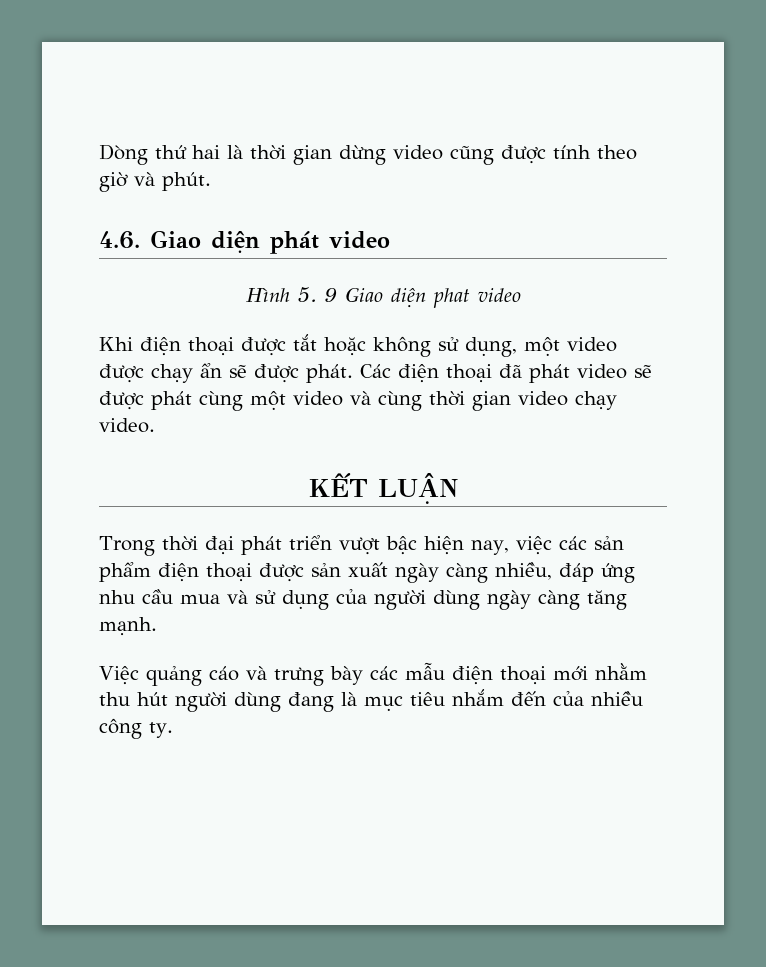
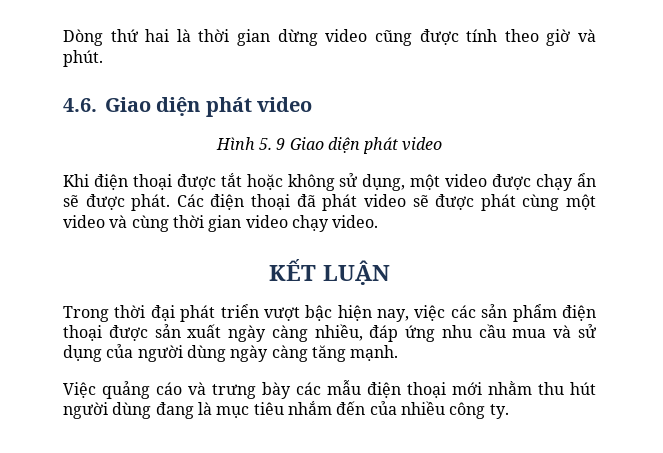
[432,288,470,308] phat -> [363,137,399,154] phát

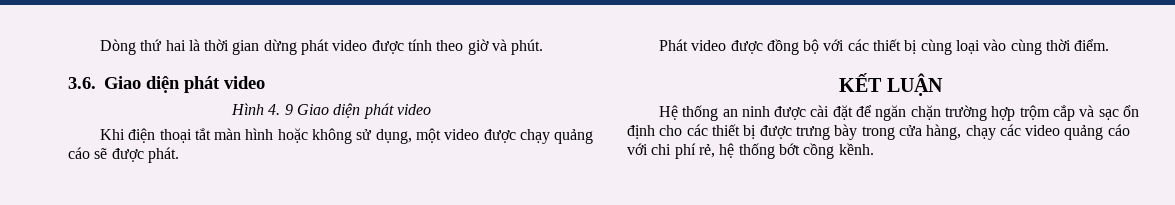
[325,29,412,46] video cũng -> [301,39,368,55] phát video
[63,98,97,112] 4.6. -> [68,77,96,89] 3.6.
[258,138,272,150] 5. -> [268,104,281,115] 4.
[176,173,242,190] được tắt -> [194,128,274,140] tắt màn hình
[576,173,596,187] ẩn -> [554,129,594,144] [68,147,90,159] quảng cáo
[176,194,597,211] [63,215,379,232] [269,259,390,285] [63,304,596,322] [63,324,597,342] [63,344,399,362] [63,380,596,399] [63,401,509,419] Các điện thoại đã phát video sẽ được phát cùng một video và cùng thời gian video chạy video. // KẾT LUẬN // Trong thời đại phát triển vượt bậc hiện nay, việc các sản phẩm điện thoại được sản xuất ngày càng nhiều, đáp ứng nhu cầu mua và sử dụng của người dùng ngày càng tăng mạnh. // Việc quảng cáo và trưng bày các mẫu điện thoại mới nhằm thu hút người dùng đang là mục tiêu nhắm đến của nhiều công ty. -> [658,39,1110,55] [839,73,943,96] [658,105,1140,121] [627,124,1130,140] [627,143,874,159] // Phát video được đồng bộ với các thiết bị cùng loại vào cùng thời điểm. // KẾT LUẬN // Hệ thống an ninh được cài đặt để ngăn chặn trường hợp trộm cắp và sạc ổn định cho các thiết bị được trưng bày trong cửa hàng, chạy các video quảng cáo với chi phí rẻ, hệ thống bớt cồng kềnh.

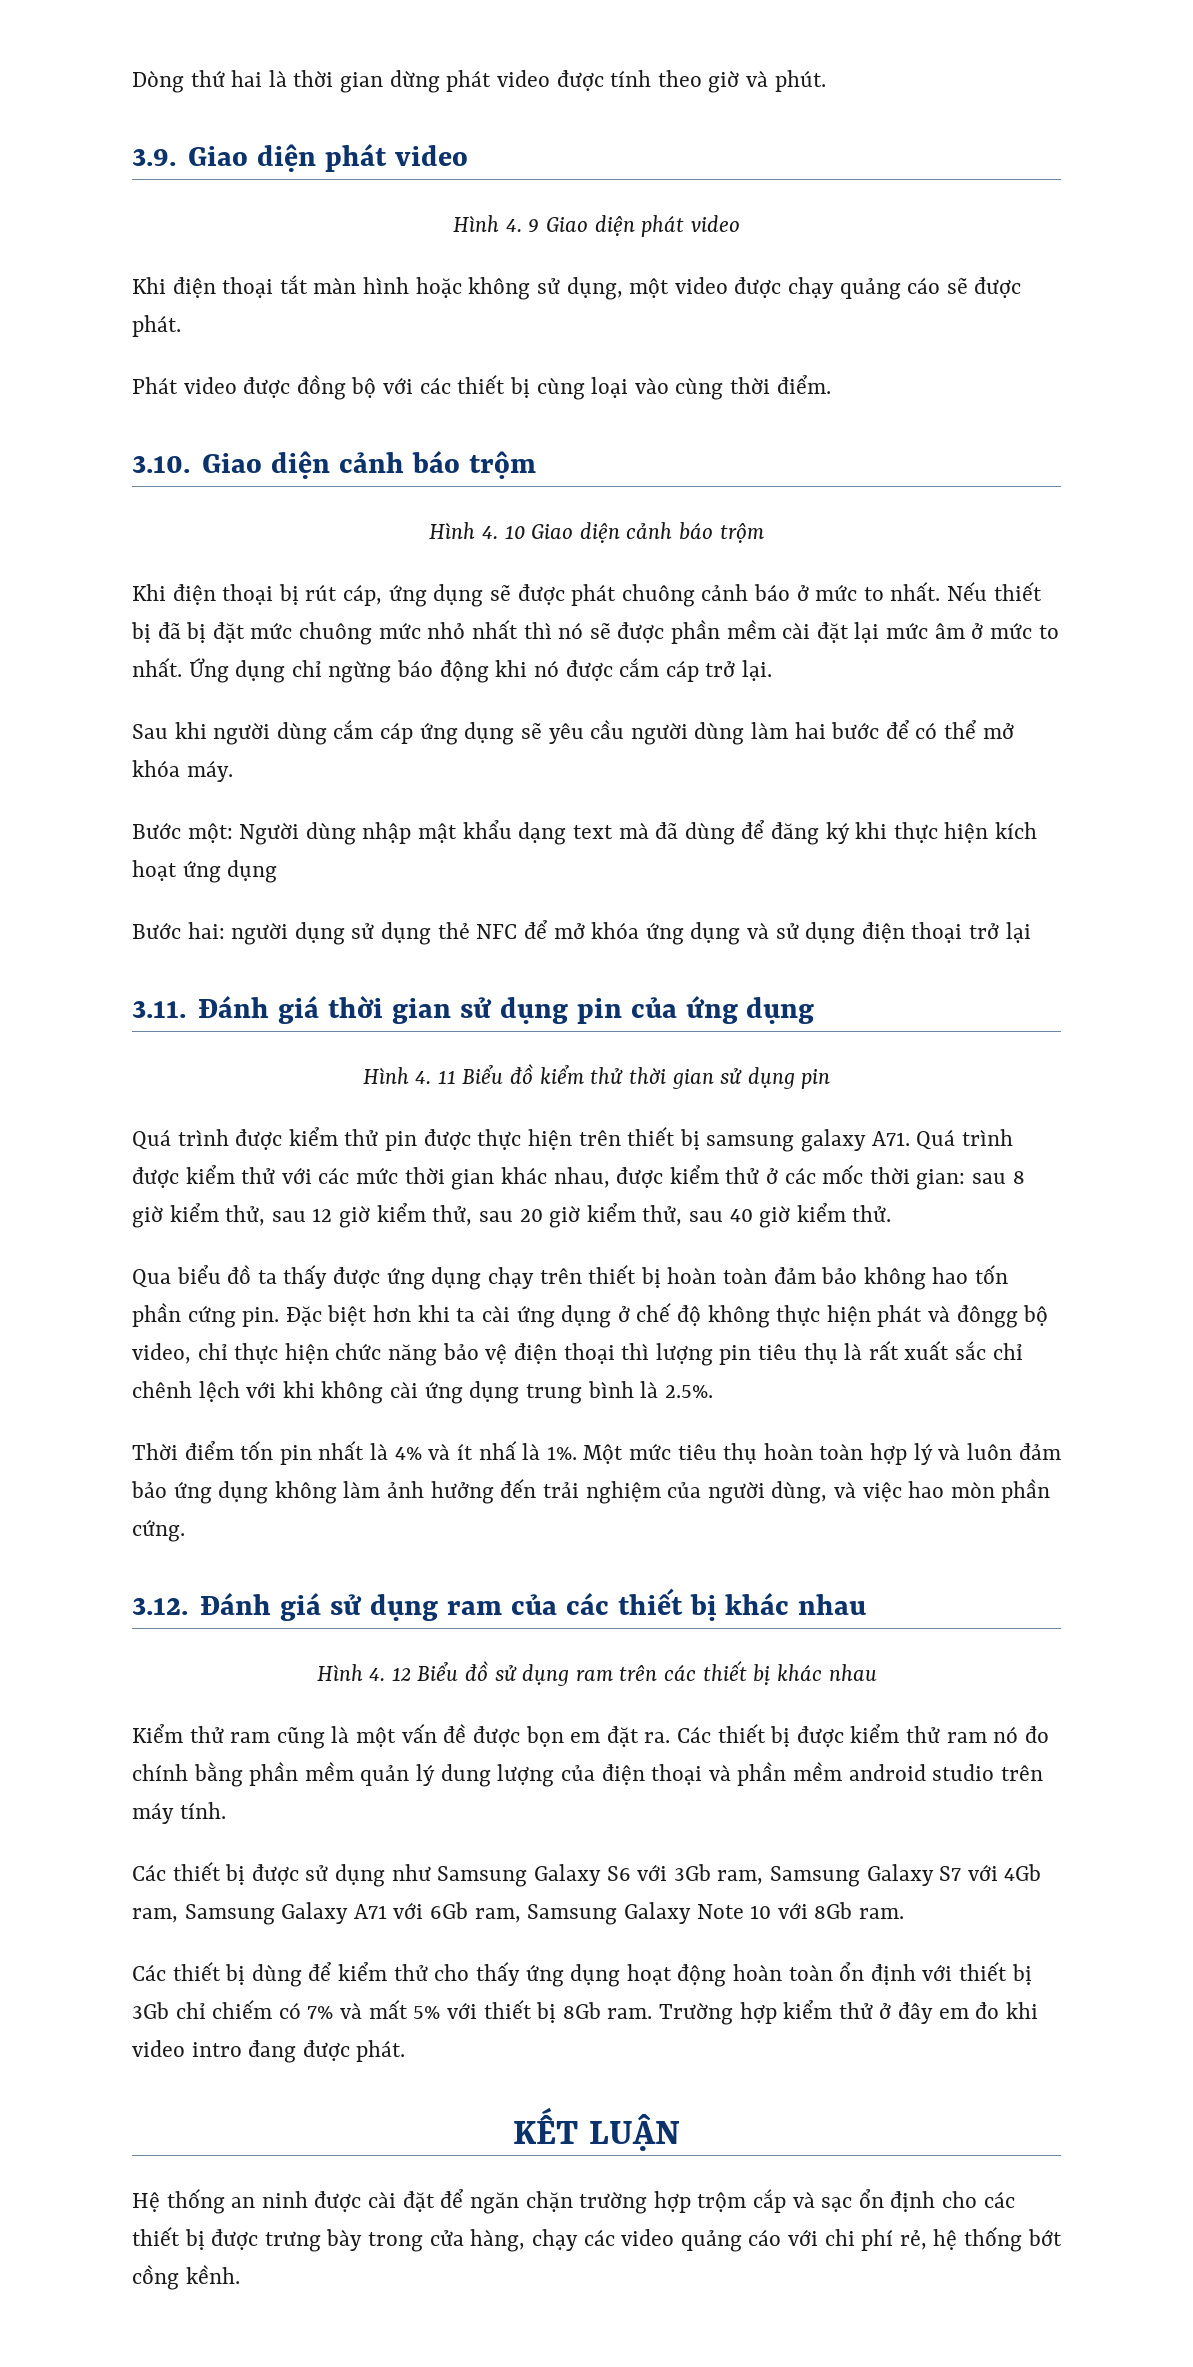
[68,77,96,89] 3.6. -> [132,149,176,166] 3.9.
(1110, 45) none -> [132,450,536,479] [429,522,764,543] [132,582,1042,607] [131,620,1059,645] [132,658,772,683] [132,720,1014,745] [132,760,233,782] [132,820,1038,845] [132,860,278,883] [132,920,1031,945] [132,995,815,1024] [362,1064,831,1089] [132,1127,1013,1152] [132,1165,1025,1190] [132,1203,892,1228] [132,1265,1009,1290] [132,1303,1049,1328] [132,1341,1023,1366] [132,1381,713,1404] [132,1441,1061,1465] [131,1479,1051,1504] [132,1519,185,1542] [132,1588,867,1621] [316,1661,877,1686] [132,1724,1049,1749] [132,1762,1043,1787] [132,1802,226,1824] [132,1862,1042,1887] [132,1902,904,1925] [132,1962,1032,1987] [132,2000,1038,2025] [132,2040,406,2063] // 3.10. Giao diện cảnh báo trộm // Hình 4. 10 Giao diện cảnh báo trộm // Khi điện thoại bị rút cáp, ứng dụng sẽ được phát chuông cảnh báo ở mức to nhất. Nếu thiết bị đã bị đặt mức chuông mức nhỏ nhất thì nó sẽ được phần mềm cài đặt lại mức âm ở mức to nhất. Ứng dụng chỉ ngừng báo động khi nó được cắm cáp trở lại. // Sau khi người dùng cắm cáp ứng dụng sẽ yêu cầu người dùng làm hai bước để có thể mở khóa máy. // Bước một: Người dùng nhập mật khẩu dạng text mà đã dùng để đăng ký khi thực hiện kích hoạt ứng dụng // Bước hai: người dụng sử dụng thẻ NFC để mở khóa ứng dụng và sử dụng điện thoại trở lại // 3.11. Đánh giá thời gian sử dụng pin của ứng dụng // Hình 4. 11 Biểu đồ kiểm thử thời gian sử dụng pin // Quá trình được kiểm thử pin được thực hiện trên thiết bị samsung galaxy A71. Quá trình được kiểm thử với các mức thời gian khác nhau, được kiểm thử ở các mốc thời gian: sau 8 giờ kiểm thử, sau 12 giờ kiểm thử, sau 20 giờ kiểm thử, sau 40 giờ kiểm thử. // Qua biểu đồ ta thấy được ứng dụng chạy trên thiết bị hoàn toàn đảm bảo không hao tốn phần cứng pin. Đặc biệt hơn khi ta cài ứng dụng ở chế độ không thực hiện phát và đôngg bộ video, chỉ thực hiện chức năng bảo vệ điện thoại thì lượng pin tiêu thụ là rất xuất sắc chỉ chênh lệch với khi không cài ứng dụng trung bình là 2.5%. // Thời điểm tốn pin nhất là 4% và ít nhấ là 1%. Một mức tiêu thụ hoàn toàn hợp lý và luôn đảm bảo ứng dụng không làm ảnh hưởng đến trải nghiệm của người dùng, và việc hao mòn phần cứng. // 3.12. Đánh giá sử dụng ram của các thiết bị khác nhau // Hình 4. 12 Biểu đồ sử dụng ram trên các thiết bị khác nhau // Kiểm thử ram cũng là một vấn đề được bọn em đặt ra. Các thiết bị được kiểm thử ram nó đo chính bằng phần mềm quản lý dung lượng của điện thoại và phần mềm android studio trên máy tính. // Các thiết bị được sử dụng như Samsung Galaxy S6 với 3Gb ram, Samsung Galaxy S7 với 4Gb ram, Samsung Galaxy A71 với 6Gb ram, Samsung Galaxy Note 10 với 8Gb ram. // Các thiết bị dùng để kiểm thử cho thấy ứng dụng hoạt động hoàn toàn ổn định với thiết bị 3Gb chỉ chiếm có 7% và mất 5% với thiết bị 8Gb ram. Trường hợp kiểm thử ở đây em đo khi video intro đang được phát.

